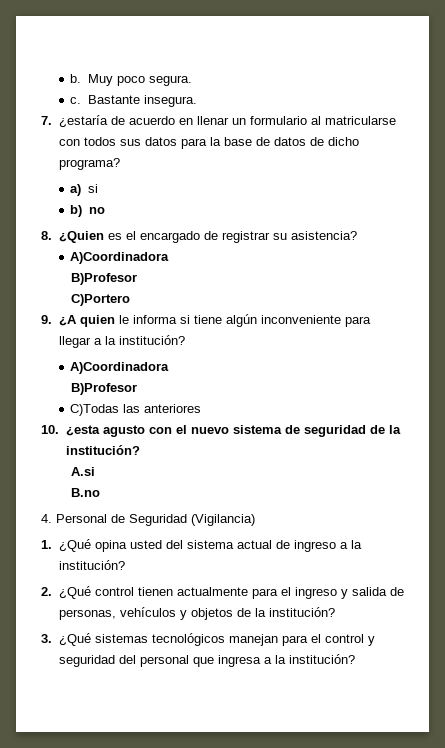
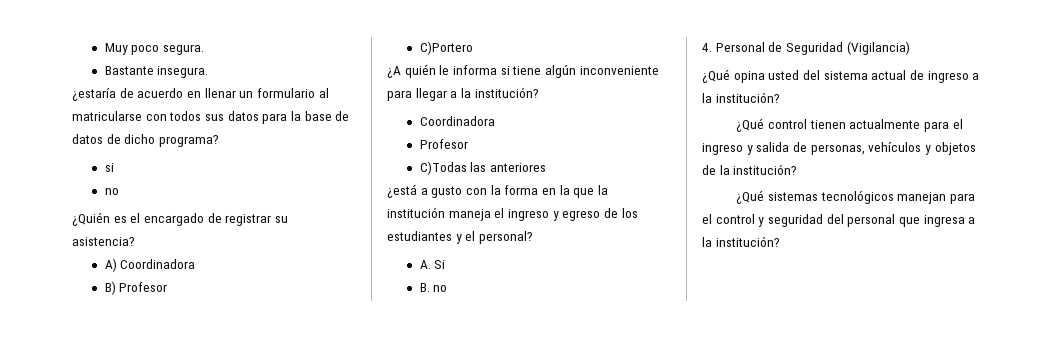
[70,74,82,83] b. -> (104, 49) none
[70,97,82,104] c. -> (204, 49) none
[41,116,52,125] 7. -> (209, 72) none
[70,184,82,196] a) -> (219, 141) none
[70,205,105,217] [41,231,104,243] b) no // 8. ¿Quien -> [104,188,119,195] [72,212,110,226] no // ¿Quién
[70,252,170,264] [71,273,138,285] [71,294,131,306] [41,315,115,327] A)Coordinadora // B)Profesor // C)Portero // 9. ¿A quien -> [104,258,196,272] [104,281,168,295] [419,41,473,55] [387,64,436,78] A) Coordinadora // B) Profesor // C)Portero // ¿A quién
[70,362,170,374] [71,383,138,395] A)Coordinadora // B)Profesor -> [419,116,495,126] [419,139,468,149] Coordinadora // Profesor
[41,425,401,437] [65,445,140,455] [71,467,96,476] [71,488,101,497] 10. ¿esta agusto con el nuevo sistema de seguridad de la institución? // A.si // B.no -> [387,184,608,198] [387,207,638,221] [387,231,533,244] [419,260,446,269] [419,283,448,292] ¿está a gusto con la forma en la que la institución maneja el ingreso y egreso de los estudiantes y el personal? // A. Si // B. no
[41,540,52,549] 1. -> (910, 48) none
[41,587,52,596] 2. -> (780, 97) none
[41,634,52,643] 3. -> (798, 169) none

